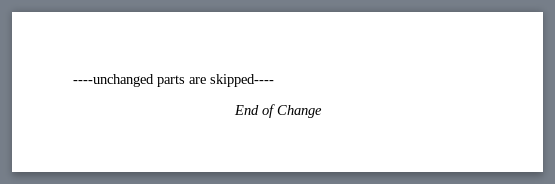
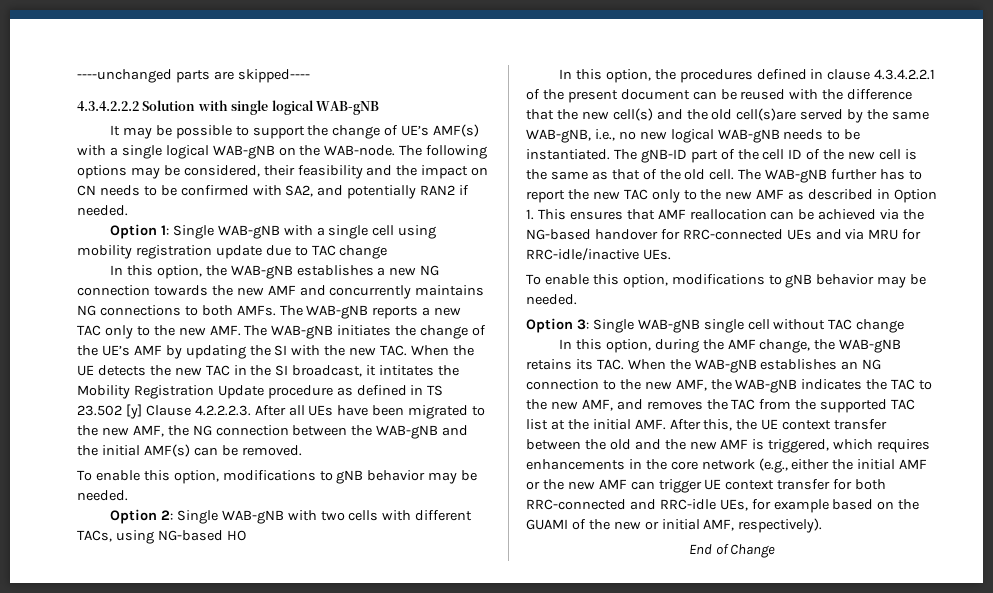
(274, 80) none -> [77,100,379,115] [109,124,480,139] [77,145,488,159] [77,165,489,179] [77,185,470,199] [77,205,128,216] [109,224,437,239] [77,245,388,259] [109,265,440,279] [77,285,485,299] [77,305,462,319] [77,325,487,339] [77,345,474,359] [77,365,460,377] [77,385,444,399] [77,404,486,419] [77,425,469,439] [77,444,302,457] [77,470,478,484] [77,490,128,501] [109,509,473,524] [77,530,246,544] [558,69,936,83] [526,89,913,103] [526,108,930,123] [526,129,861,143] [526,149,917,163] [526,169,922,183] [526,189,937,203] [526,209,925,220] [526,229,922,240] [526,248,671,261] [526,274,927,288] [526,294,577,305] [526,318,905,333] [558,339,902,353] [526,359,882,373] [526,379,933,393] [526,399,916,413] [526,419,888,431] [526,439,931,453] [526,458,928,473] [526,479,887,493] [526,499,920,513] [526,518,823,533] // 4.3.4.2.2.2 Solution with single logical WAB-gNB // It may be possible to support the change of UE’s AMF(s) with a single logical WAB-gNB on the WAB-node. The following options may be considered, their feasibility and the impact on CN needs to be confirmed with SA2, and potentially RAN2 if needed. // Option 1: Single WAB-gNB with a single cell using mobility registration update due to TAC change // In this option, the WAB-gNB establishes a new NG connection towards the new AMF and concurrently maintains NG connections to both AMFs. The WAB-gNB reports a new TAC only to the new AMF. The WAB-gNB initiates the change of the UE’s AMF by updating the SI with the new TAC. When the UE detects the new TAC in the SI broadcast, it intitates the Mobility Registration Update procedure as defined in TS 23.502 [y] Clause 4.2.2.2.3. After all UEs have been migrated to the new AMF, the NG connection between the WAB-gNB and the initial AMF(s) can be removed. // To enable this option, modifications to gNB behavior may be needed. // Option 2: Single WAB-gNB with two cells with different TACs, using NG-based HO // In this option, the procedures defined in clause 4.3.4.2.2.1 of the present document can be reused with the difference that the new cell(s) and the old cell(s)are served by the same WAB-gNB, i.e., no new logical WAB-gNB needs to be instantiated. The gNB-ID part of the cell ID of the new cell is the same as that of the old cell. The WAB-gNB further has to report the new TAC only to the new AMF as described in Option 1. This ensures that AMF reallocation can be achieved via the NG-based handover for RRC-connected UEs and via MRU for RRC-idle/inactive UEs. // To enable this option, modifications to gNB behavior may be needed. // Option 3: Single WAB-gNB single cell without TAC change // In this option, during the AMF change, the WAB-gNB retains its TAC. When the WAB-gNB establishes an NG connection to the new AMF, the WAB-gNB indicates the TAC to the new AMF, and removes the TAC from the supported TAC list at the initial AMF. After this, the UE context transfer between the old and the new AMF is triggered, which requires enhancements in the core network (e.g., either the initial AMF or the new AMF can trigger UE context transfer for both RRC-connected and RRC-idle UEs, for example based on the GUAMI of the new or initial AMF, respectively).

